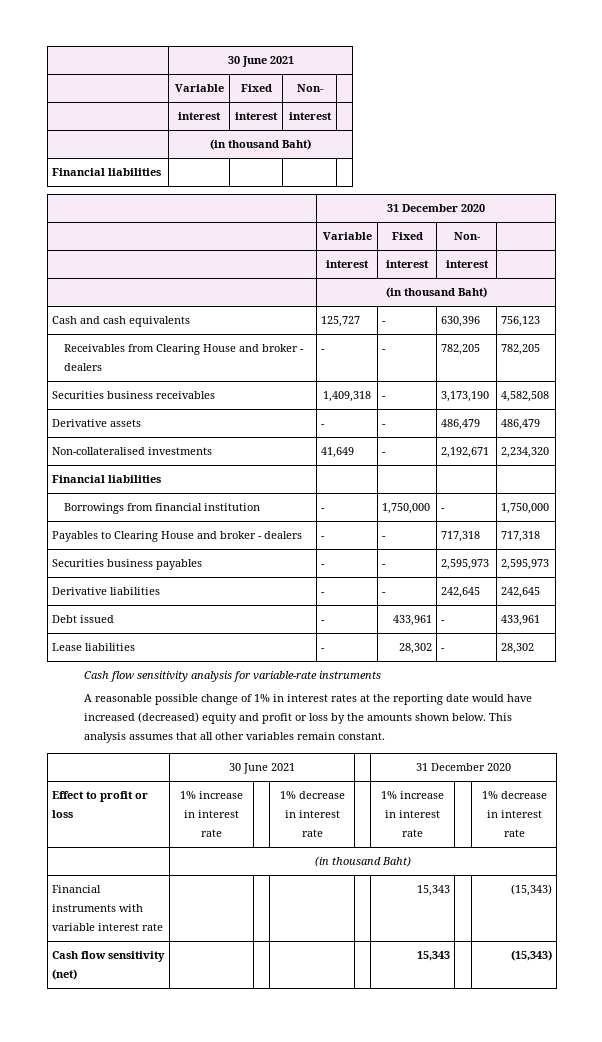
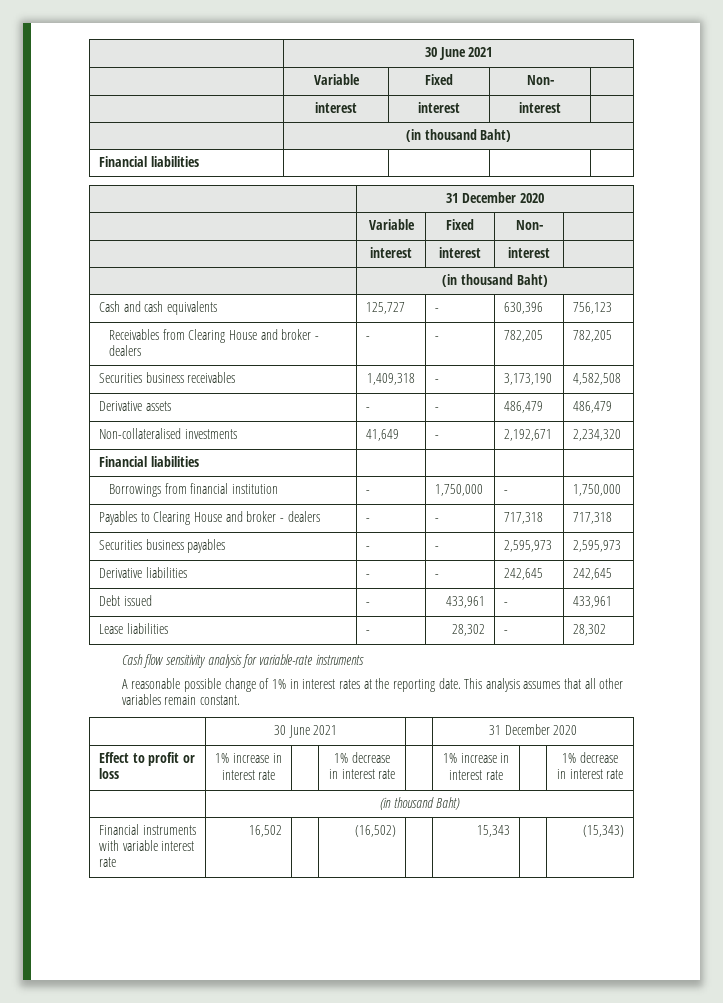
[446,694,533,702] [84,712,487,724] date would have increased (decreased) equity and profit or loss by the amounts shown below. -> [438,678,461,689] date.
[416,885,450,896] [510,884,552,896] [52,951,166,962] [52,969,78,980] [416,951,450,961] [510,950,552,961] | | | | 15,343 | | (15,343) // Cash flow sensitivity (net) | | | | | 15,343 | | (15,343) -> [248,825,282,837] [354,825,396,837] [476,825,510,837] [582,825,624,837] 16,502 | | (16,502) | | 15,343 | | (15,343)

